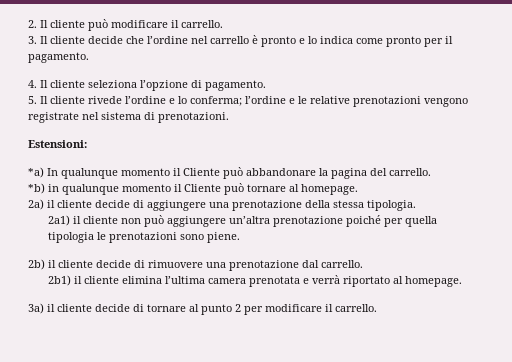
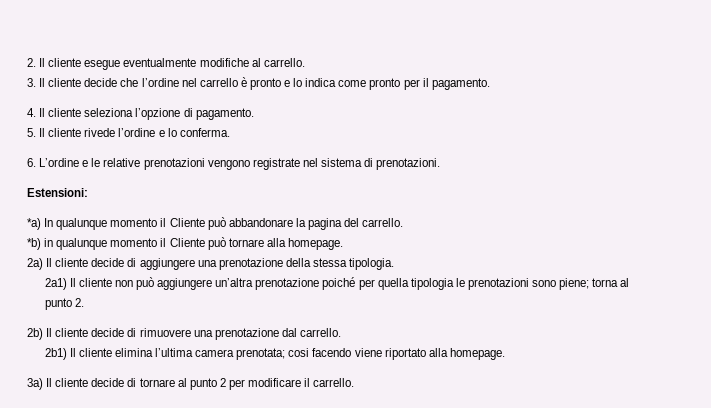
[88,19,179,31] può modificare il -> [84,58,261,70] esegue eventualmente modifiche al
[190,96,286,106] conferma; l’ordine -> [179,128,230,137] [27,158,80,167] conferma. // 6. L’ordine
[289,184,299,192] al -> [266,238,286,247] alla
[47,200,55,208] il -> [46,258,53,267] Il
[73,216,82,224] il -> [69,278,76,287] Il
[207,232,241,243] piene. -> [559,278,630,290] [44,298,84,310] piene; torna al punto 2.
[48,260,56,268] il -> [46,328,53,337] Il
[74,276,83,284] il -> [69,348,76,357] Il
[249,275,404,287] prenotata e verrà riportato al -> [236,348,448,360] prenotata; cosi facendo viene riportato alla
[47,304,55,312] il -> [46,378,53,387] Il

